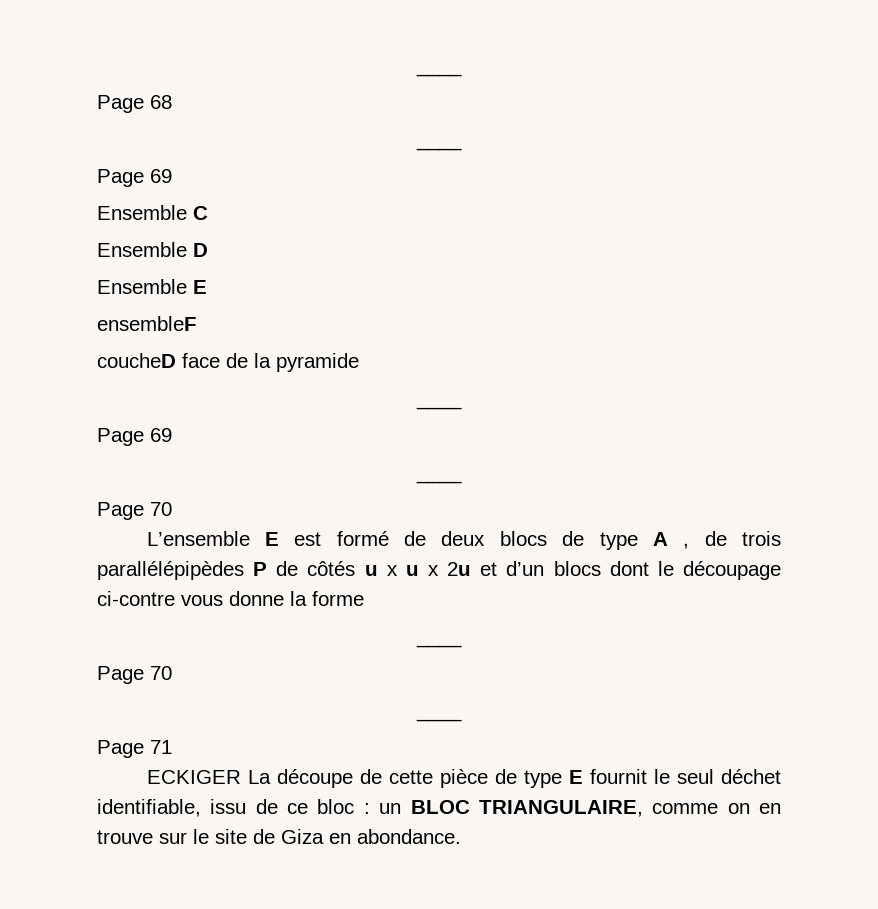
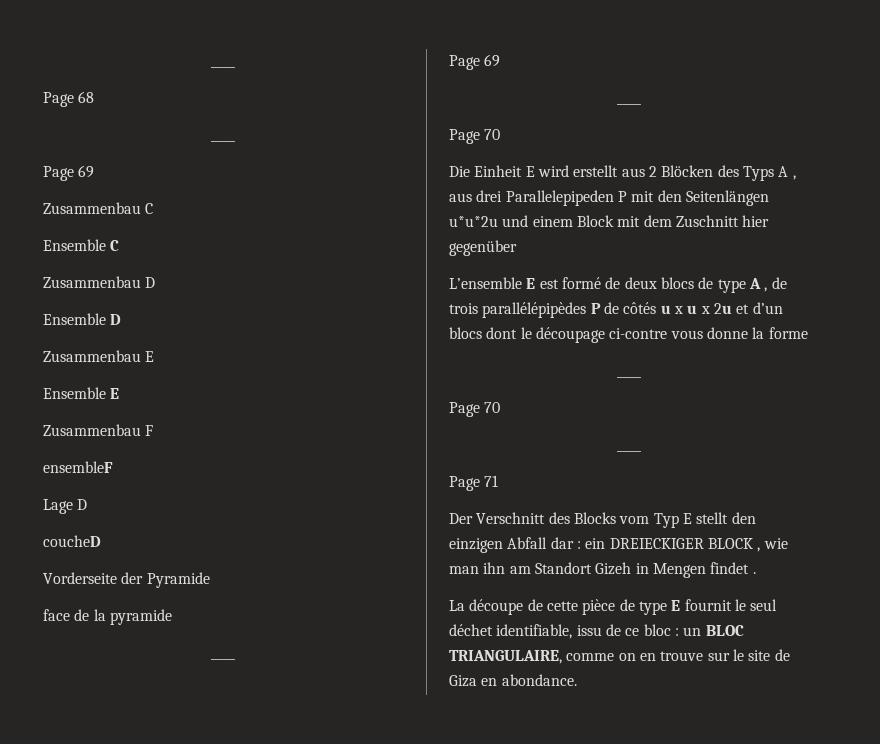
(172, 176) none -> [43,202,154,214] // Zusammenbau C
(208, 213) none -> [43,276,156,288] // Zusammenbau D
(208, 250) none -> [43,350,155,362] // Zusammenbau E
(207, 287) none -> [43,424,154,436] // Zusammenbau F
(197, 323) none -> [43,499,88,514] // Lage D
(176, 360) none -> [43,572,210,588] // Vorderseite der Pyramide //
(172, 509) none -> [449,165,796,181] [449,190,769,206] [449,215,770,227] [449,240,517,256] // Die Einheit E wird erstellt aus 2 Blöcken des Typs A , aus drei Parallelepipeden P mit den Seitenlängen u*u*2u und einem Block mit dem Zuschnitt hier gegenüber
[146,770,241,784] ECKIGER -> [449,512,756,528] [449,537,788,553] [449,562,756,578] Der Verschnitt des Blocks vom Typ E stellt den einzigen Abfall dar : ein DREIECKIGER BLOCK , wie man ihn am Standort Gizeh in Mengen findet . //

